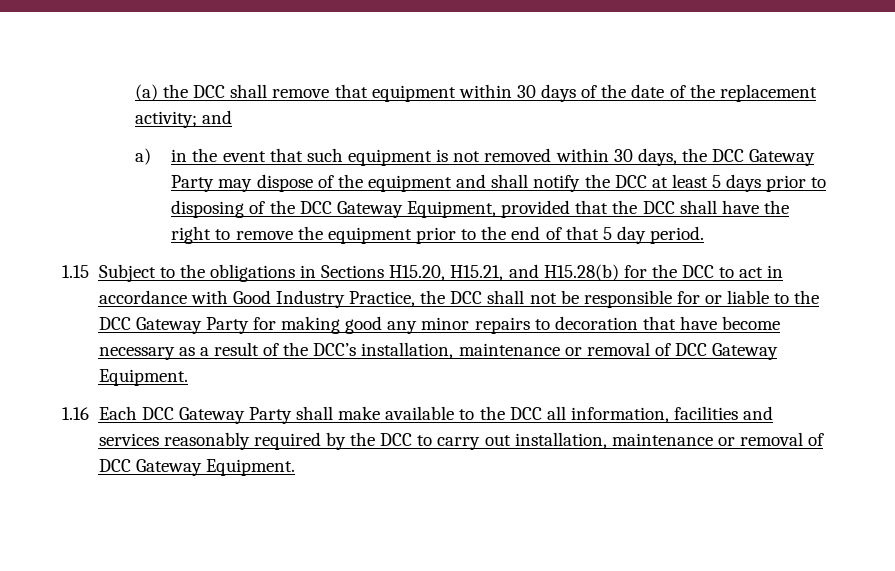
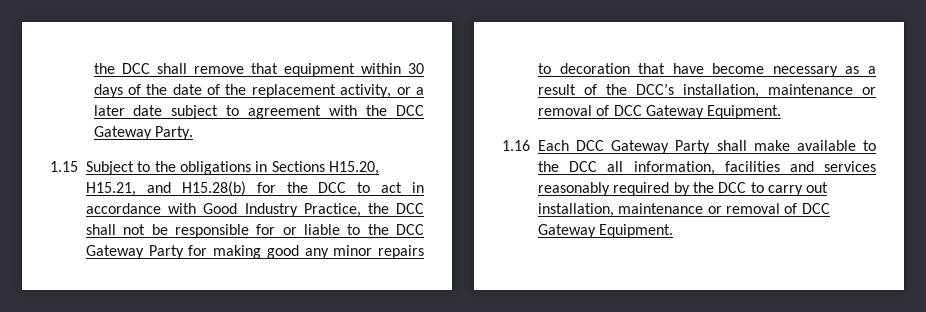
[134,84,158,101] (a) -> (93, 68) none
[134,110,233,128] [134,148,816,166] [171,174,827,192] [171,200,789,218] [171,226,705,244] activity; and // a) in the event that such equipment is not removed within 30 days, the DCC Gateway Party may dispose of the equipment and shall notify the DCC at least 5 days prior to disposing of the DCC Gateway Equipment, provided that the DCC shall have the right to remove the equipment prior to the end of that 5 day period. -> [340,84,424,98] [93,105,424,119] [93,126,193,140] activity, or a later date subject to agreement with the DCC Gateway Party.

